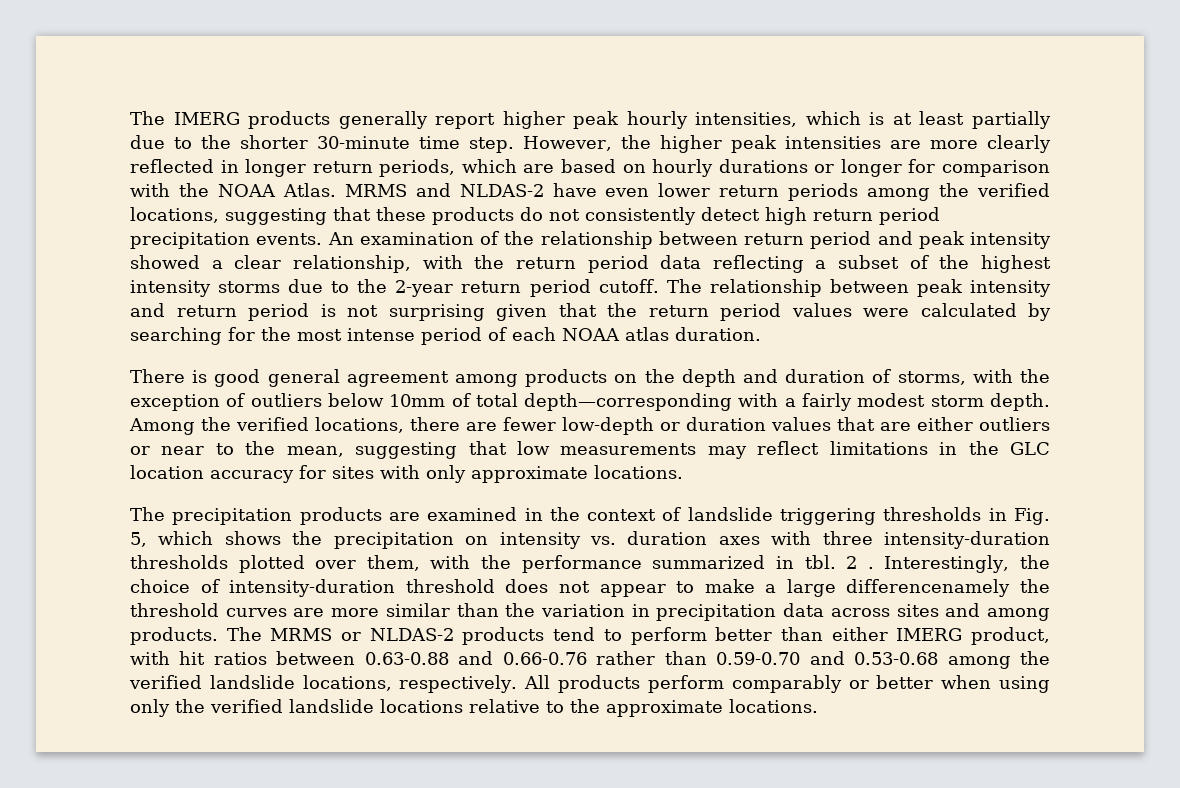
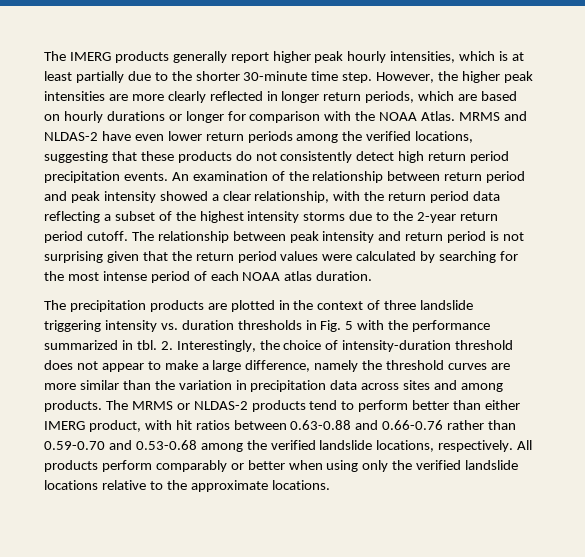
[130,369,1051,387] [130,393,1050,411] [129,417,1050,435] [130,441,1050,459] [130,465,683,483] // There is good general agreement among products on the depth and duration of storms, with the exception of outliers below 10mm of total depth—corresponding with a fairly modest storm depth. Among the verified locations, there are fewer low-depth or duration values that are either outliers or near to the mean, suggesting that low measurements may reflect limitations in the GLC location accuracy for sites with only approximate locations. -> (373, 276) none
[427,507,518,521] examined -> [230,300,275,312] plotted
(682, 514) none -> [384,300,417,310] three
[883,507,1050,525] [130,531,1050,549] [130,555,420,573] thresholds in Fig. 5, which shows the precipitation on intensity vs. duration axes with three intensity-duration thresholds plotted over them, -> [104,320,354,332] intensity vs. duration thresholds in Fig. 5
[846,556,874,569] 2 . -> [160,341,173,350] 2.
[846,579,1011,597] differencenamely -> [245,360,359,372] difference, namely

